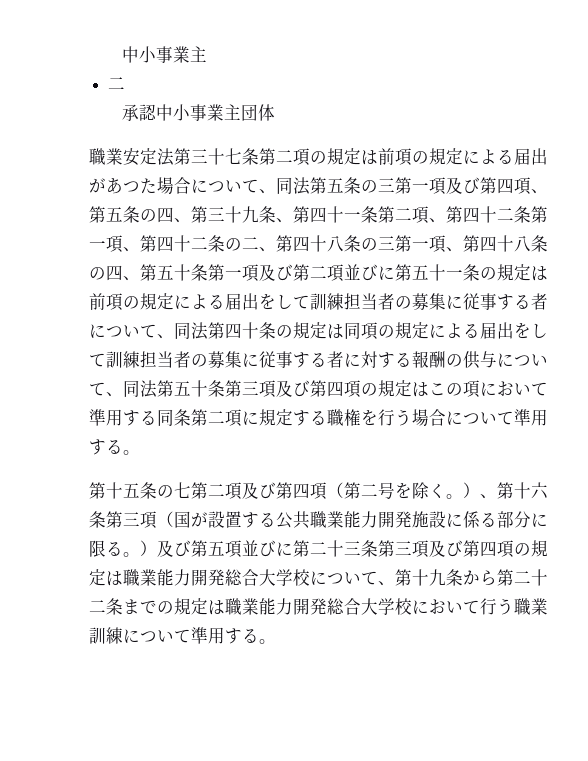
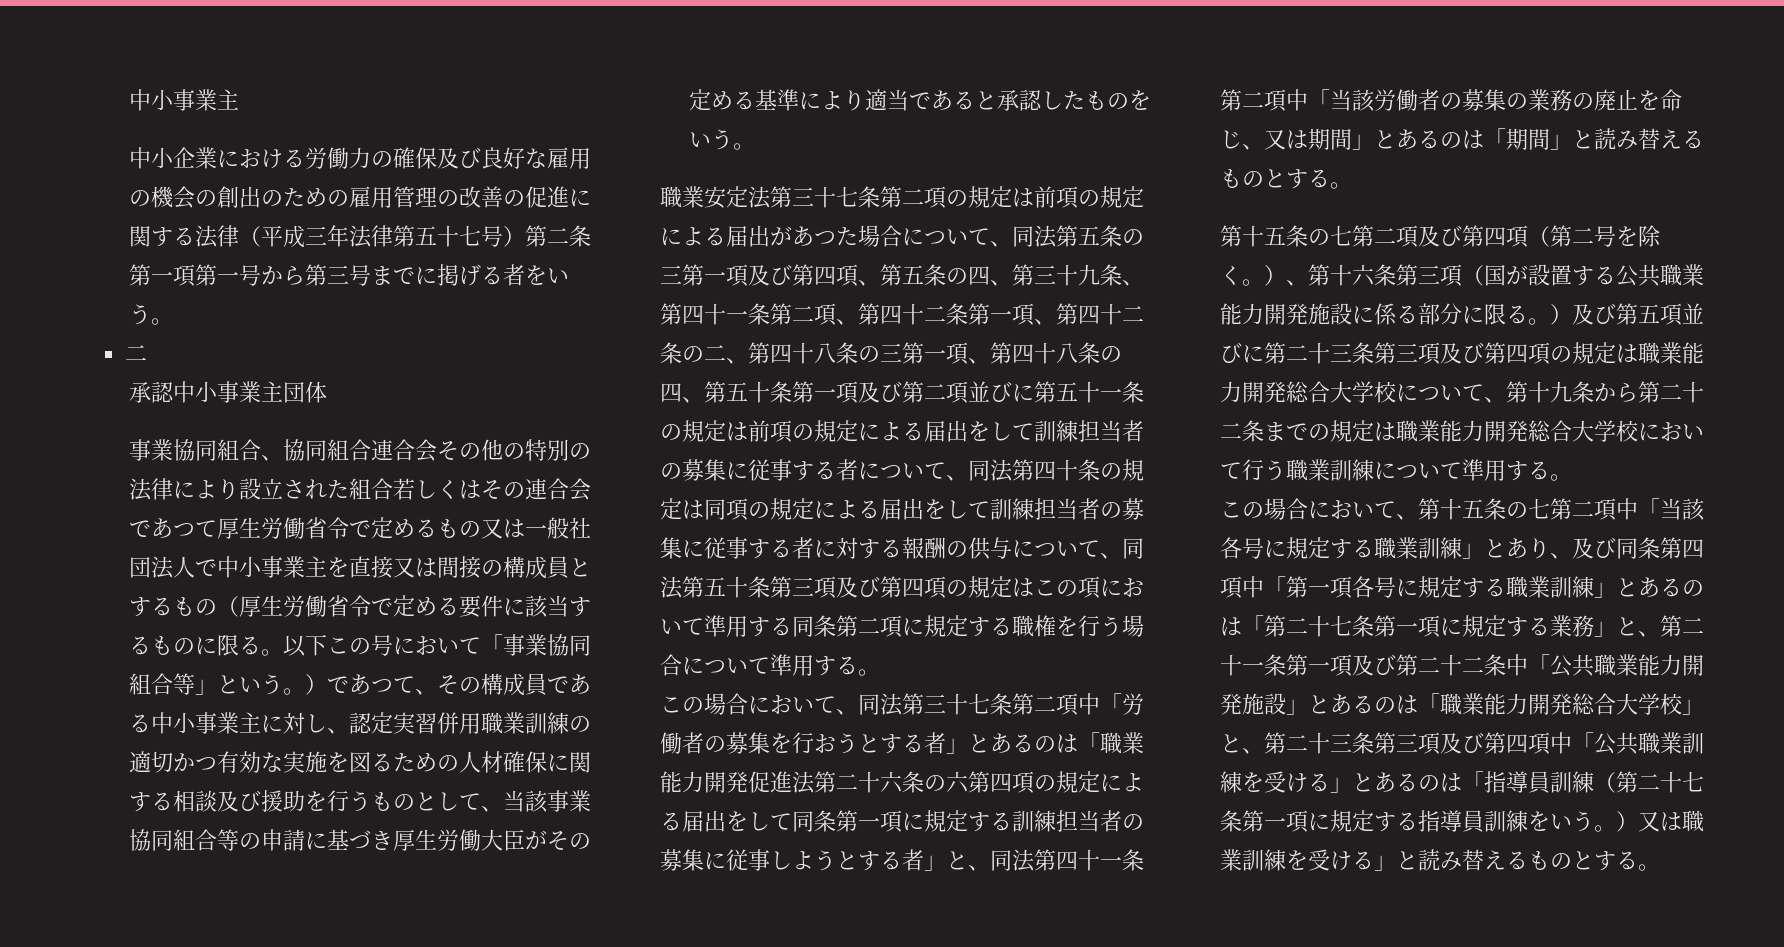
[121,46,207,63] 中小事業主 -> [128,89,239,111] [128,147,591,169] [128,186,591,209] [128,225,591,248] [128,264,569,287] [128,304,173,325] 中小事業主 // 中小企業における労働力の確保及び良好な雇用の機会の創出のための雇用管理の改善の促進に関する法律（平成三年法律第五十七号）第二条第一項第一号から第三号までに掲げる者をいう。
(275, 112) none -> [128,439,591,462] [128,478,591,501] [128,517,591,539] [128,556,591,579] [128,595,591,618] [128,634,591,657] [128,673,591,696] [128,712,591,734] [128,751,591,773] [128,790,591,813] [128,829,591,851] [688,89,1151,111] [688,129,755,150] // 事業協同組合、協同組合連合会その他の特別の法律により設立された組合若しくはその連合会であつて厚生労働省令で定めるもの又は一般社団法人で中小事業主を直接又は間接の構成員とするもの（厚生労働省令で定める要件に該当するものに限る。以下この号において「事業協同組合等」という。）であつて、その構成員である中小事業主に対し、認定実習併用職業訓練の適切かつ有効な実施を図るための人材確保に関する相談及び援助を行うものとして、当該事業協同組合等の申請に基づき厚生労働大臣がその定める基準により適当であると承認したものをいう。
(141, 452) none -> [660,693,1145,716] [660,732,1145,754] [660,771,1145,794] [660,810,1145,833] [660,849,1145,872] [1220,89,1683,112] [1220,128,1705,150] [1220,169,1353,189] // この場合において、同法第三十七条第二項中「労働者の募集を行おうとする者」とあるのは「職業能力開発促進法第二十六条の六第四項の規定による届出をして同条第一項に規定する訓練担当者の募集に従事しようとする者」と、同法第四十一条第二項中「当該労働者の募集の業務の廃止を命じ、又は期間」とあるのは「期間」と読み替えるものとする。
(277, 641) none -> [1220,498,1706,521] [1220,537,1705,559] [1220,576,1705,599] [1220,615,1705,638] [1220,654,1705,677] [1220,693,1705,715] [1220,732,1705,755] [1220,771,1705,793] [1220,810,1705,833] [1220,849,1661,871] // この場合において、第十五条の七第二項中「当該各号に規定する職業訓練」とあり、及び同条第四項中「第一項各号に規定する職業訓練」とあるのは「第二十七条第一項に規定する業務」と、第二十一条第一項及び第二十二条中「公共職業能力開発施設」とあるのは「職業能力開発総合大学校」と、第二十三条第三項及び第四項中「公共職業訓練を受ける」とあるのは「指導員訓練（第二十七条第一項に規定する指導員訓練をいう。）又は職業訓練を受ける」と読み替えるものとする。

